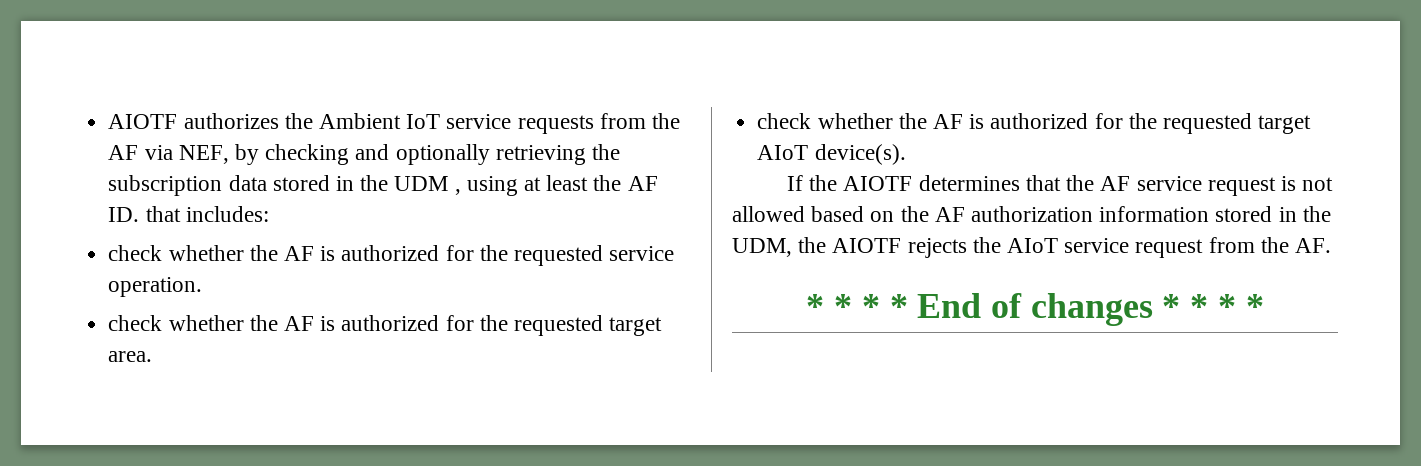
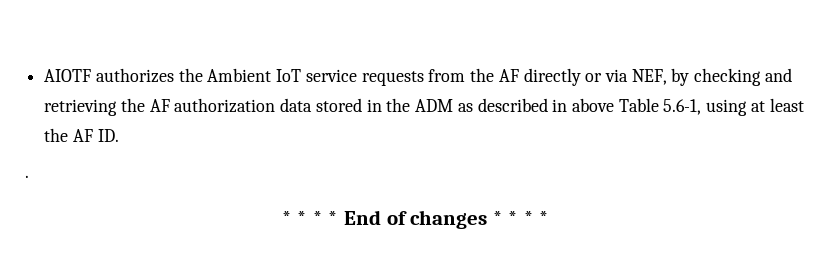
(139, 152) none -> [523,68,603,86] directly or
[395,144,490,165] optionally -> (792, 75) none
[108,175,223,196] subscription -> [149,98,276,113] AF authorization
[394,176,461,195] UDM , -> [415,98,702,115] ADM as described in above Table 5.6-1,
[145,206,269,222] [108,245,675,266] [108,277,203,297] [108,315,663,336] [108,351,153,362] [757,113,1312,134] [757,144,906,165] [787,175,1334,196] [732,206,1331,222] [732,237,1332,258] that includes: // check whether the AF is authorized for the requested service operation. // check whether the AF is authorized for the requested target area. // check whether the AF is authorized for the requested target AIoT device(s). // If the AIOTF determines that the AF service request is not allowed based on the AF authorization information stored in the UDM, the AIOTF rejects the AIoT service request from the AF. -> [25,175,29,178] // .

